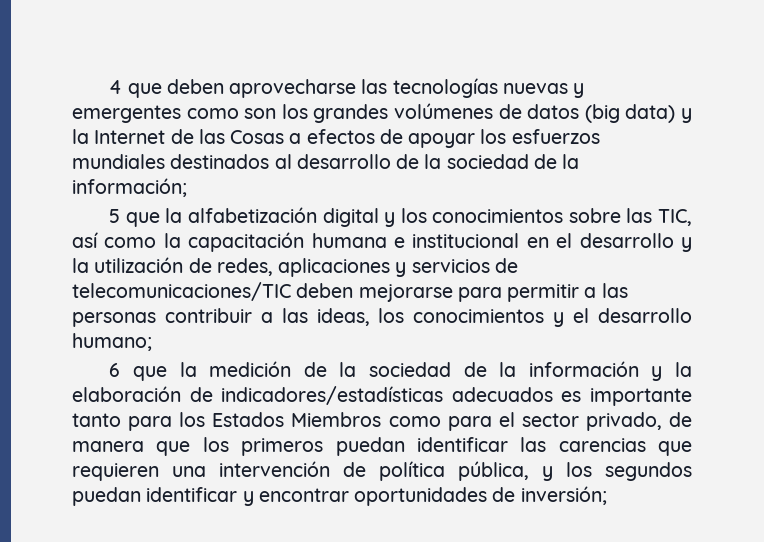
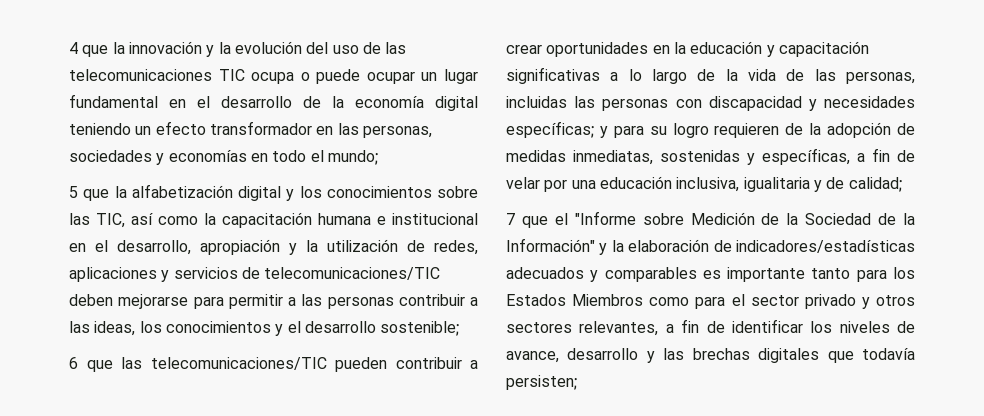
[166,78,585,98] [72,103,693,123] [72,129,600,148] [72,154,580,169] [72,178,187,197] deben aprovecharse las tecnologías nuevas y emergentes como son los grandes volúmenes de datos (big data) y la Internet de las Cosas a efectos de apoyar los esfuerzos mundiales destinados al desarrollo de la sociedad de la información; -> [112,41,407,57] [69,69,478,84] [69,94,478,111] [69,121,432,138] [69,150,378,165] la innovación y la evolución del uso de las telecomunicaciones TIC ocupa o puede ocupar un lugar fundamental en el desarrollo de la economía digital teniendo un efecto transformador en las personas, sociedades y economías en todo el mundo;
[579,233,674,248] desarrollo -> [117,239,280,255] desarrollo, apropiación
[72,333,152,351] humano; -> [380,321,460,336] sostenible;
[179,361,639,377] la medición de la sociedad de la información -> [121,357,478,372] [506,41,869,57] [506,67,915,84] [506,96,916,111] [506,121,916,138] [506,148,915,165] [506,176,902,192] [506,211,915,228] [506,238,595,252] las telecomunicaciones/TIC pueden contribuir a crear oportunidades en la educación y capacitación significativas a lo largo de la vida de las personas, incluidas las personas con discapacidad y necesidades específicas; y para su logro requieren de la adopción de medidas inmediatas, sostenidas y específicas, a fin de velar por una educación inclusiva, igualitaria y de calidad; // 7 que el "Informe sobre Medición de la Sociedad de la Información"
(553, 394) none -> [590,267,697,282] y comparables
[585,412,693,431] [72,437,692,456] [72,461,692,481] [72,486,607,506] privado, de manera que los primeros puedan identificar las carencias que requieren una intervención de política pública, y los segundos puedan identificar y encontrar oportunidades de inversión; -> [804,294,915,309] [506,319,915,336] [506,348,915,363] [506,375,577,390] privado y otros sectores relevantes, a fin de identificar los niveles de avance, desarrollo y las brechas digitales que todavía persisten;

